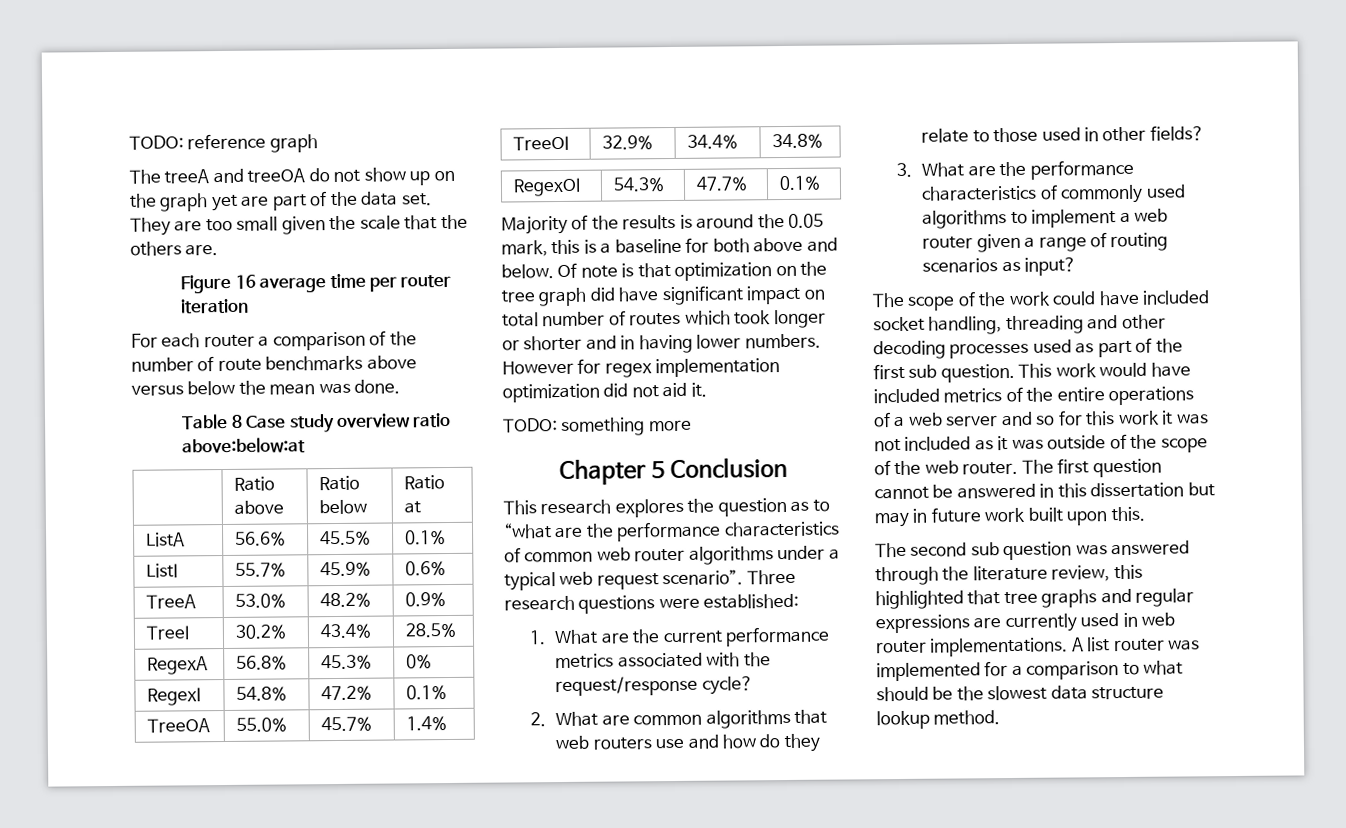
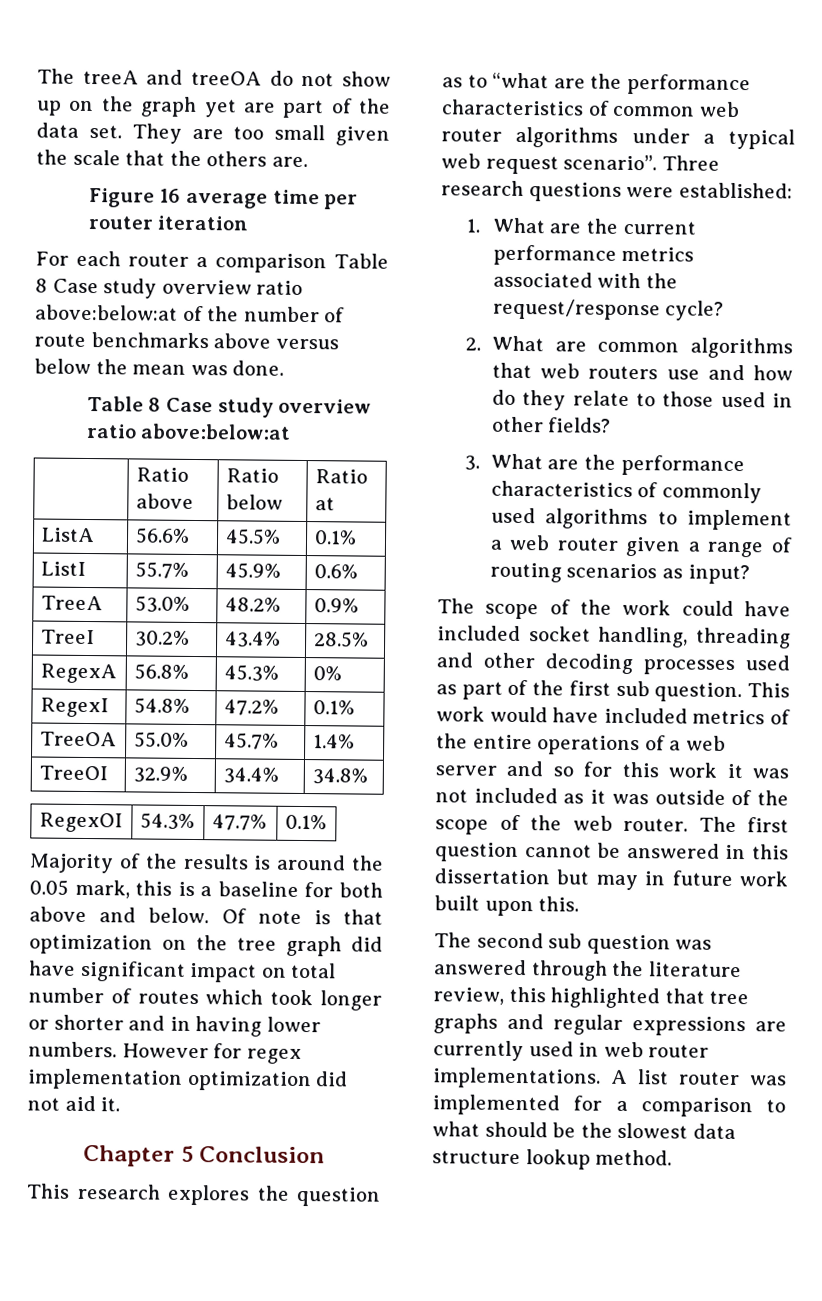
[129,133,318,153] TODO: reference graph // -> (37, 76) none
(366, 341) none -> [334,253,390,269] [35,278,304,299] [35,304,178,321] Table 8 Case study overview ratio above:below:at
[503,417,692,436] // TODO: something more -> (121, 1104) none

